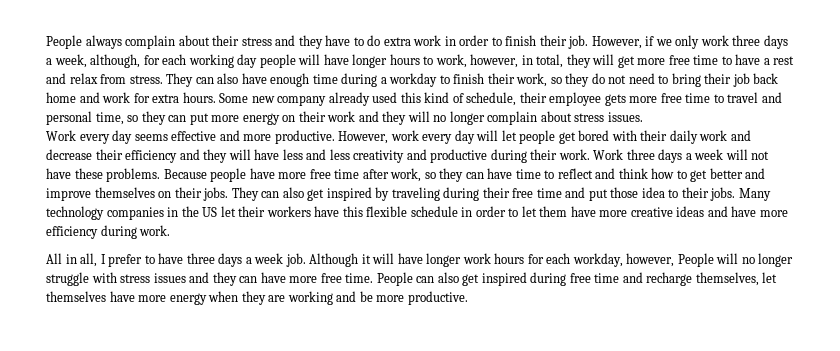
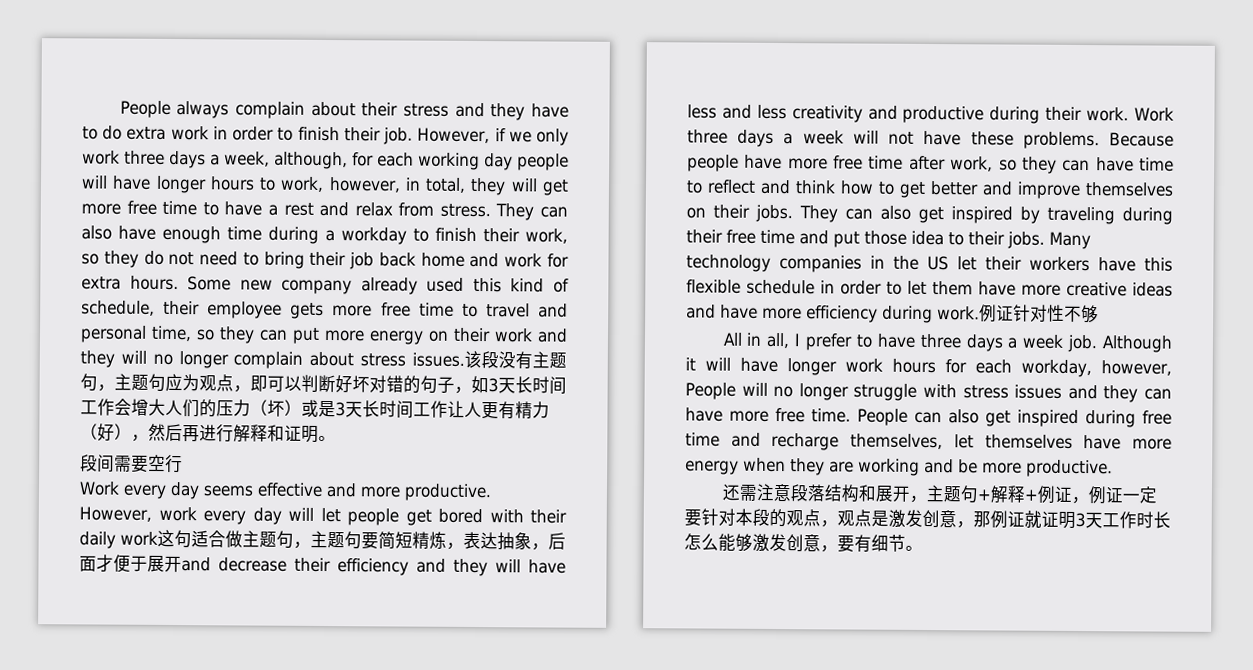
(643, 117) none -> [464,350,567,370] [80,373,567,395] [80,398,550,420] [80,423,336,443] [80,454,183,474] 该段没有主题句，主题句应为观点，即可以判断好坏对错的句子，如3天长时间工作会增大人们的压力（坏）或是3天长时间工作让人更有精力（好），然后再进行解释和证明。 // 段间需要空行
(728, 135) none -> [157,529,566,551] [79,554,182,573] 这句适合做主题句，主题句要简短精炼，表达抽象，后面才便于展开
(171, 230) none -> [979,304,1099,324] 例证针对性不够
(468, 298) none -> [721,483,1158,505] [684,508,1171,529] [684,533,923,553] // 还需注意段落结构和展开，主题句+解释+例证，例证一定要针对本段的观点，观点是激发创意，那例证就证明3天工作时长怎么能够激发创意，要有细节。

